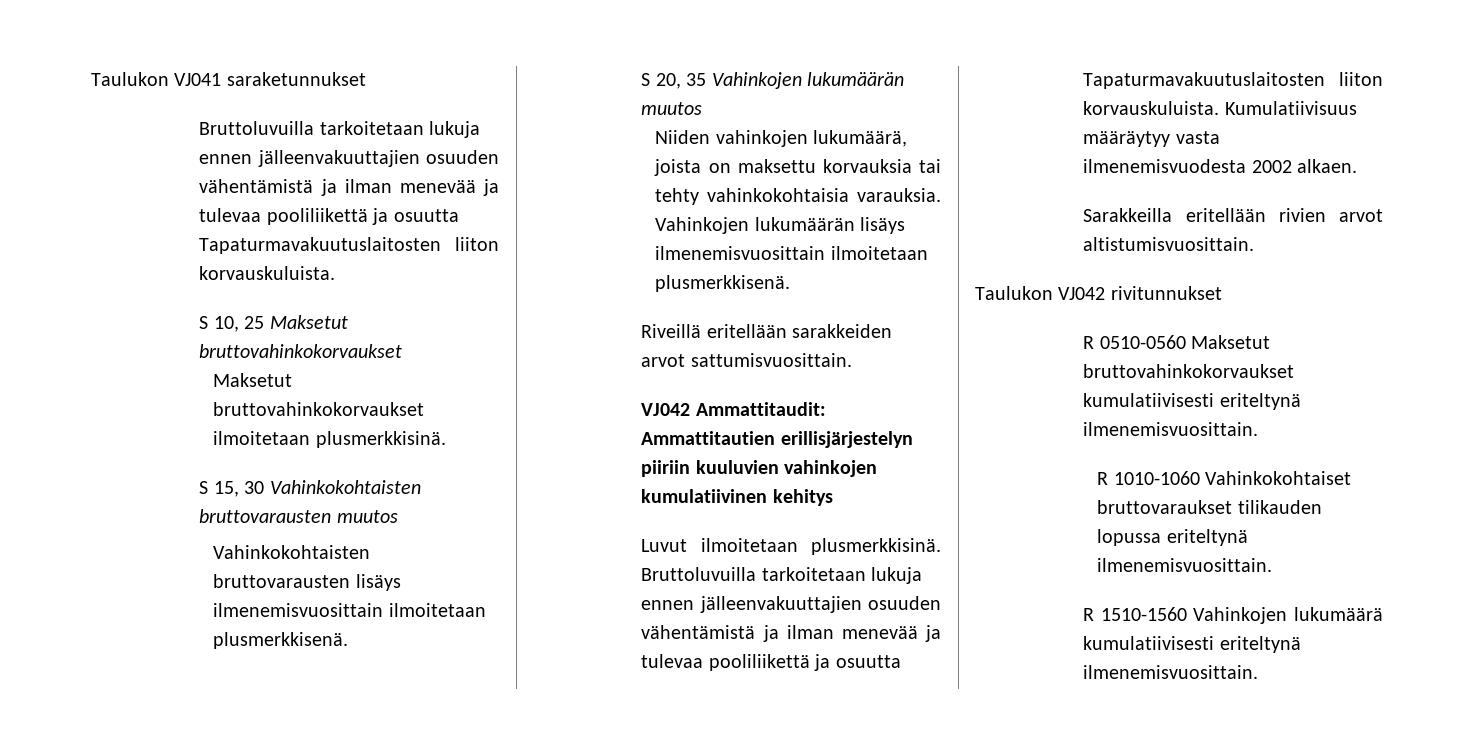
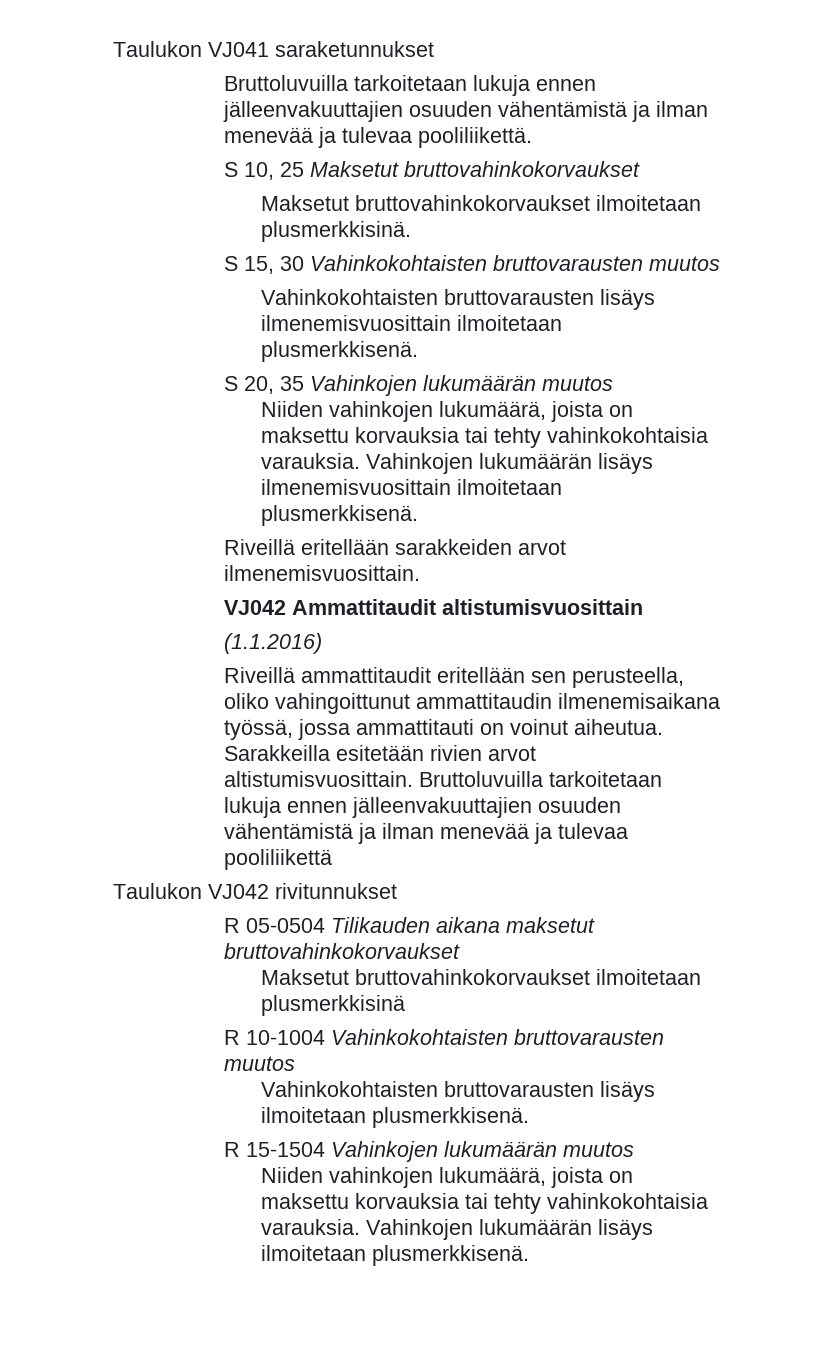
[266,208,459,225] [199,237,499,254] [199,266,336,280] pooliliikettä ja osuutta Tapaturmavakuutuslaitosten liiton korvauskuluista. -> [417,127,532,148] pooliliikettä.
[690,353,852,367] [641,402,826,416] [641,431,913,448] [641,460,878,477] [641,489,833,506] [641,538,941,555] sattumisvuosittain. // VJ042 Ammattitaudit: Ammattitautien erillisjärjestelyn piiriin kuuluvien vahinkojen kumulatiivinen kehitys // Luvut ilmoitetaan plusmerkkisinä. -> [223,565,420,581] [223,599,643,615] [223,633,322,654] [223,667,684,688] [223,693,720,714] [223,719,663,740] [223,745,536,761] [223,771,413,787] ilmenemisvuosittain. // VJ042 Ammattitaudit altistumisvuosittain // (1.1.2016) // Riveillä ammattitaudit eritellään sen perusteella, oliko vahingoittunut ammattitaudin ilmenemisaikana työssä, jossa ammattitauti on voinut aiheutua. Sarakkeilla esitetään rivien arvot altistumisvuosittain.
[814,654,901,671] [1083,72,1383,89] [1083,101,1357,115] [1083,131,1220,147] [1083,159,1358,173] [1083,208,1383,222] [1083,237,1255,251] [975,286,1222,300] [1083,335,1271,349] [1083,364,1295,378] [1083,393,1301,410] [1083,422,1259,436] [1097,471,1352,485] [1097,500,1322,514] [1097,529,1248,546] [1097,558,1273,572] [1083,607,1383,624] [1083,636,1301,653] [1083,665,1259,679] ja osuutta Tapaturmavakuutuslaitosten liiton korvauskuluista. Kumulatiivisuus määräytyy vasta ilmenemisvuodesta 2002 alkaen. // Sarakkeilla eritellään rivien arvot altistumisvuosittain. // Taulukon VJ042 rivitunnukset // R 0510-0560 Maksetut bruttovahinkokorvaukset kumulatiivisesti eriteltynä ilmenemisvuosittain. // R 1010-1060 Vahinkokohtaiset bruttovaraukset tilikauden lopussa eriteltynä ilmenemisvuosittain. // R 1510-1560 Vahinkojen lukumäärä kumulatiivisesti eriteltynä ilmenemisvuosittain. -> [113,883,397,899] [223,917,595,933] [223,943,460,959] [260,969,701,985] [260,995,405,1016] [223,1029,664,1045] [223,1056,295,1071] [260,1081,655,1102] [260,1107,529,1128] [223,1141,634,1162] [260,1167,633,1188] [260,1193,708,1214] [260,1219,653,1240] [260,1245,529,1266] // Taulukon VJ042 rivitunnukset // R 05-0504 Tilikauden aikana maksetut bruttovahinkokorvaukset // Maksetut bruttovahinkokorvaukset ilmoitetaan plusmerkkisinä // R 10-1004 Vahinkokohtaisten bruttovarausten muutos // Vahinkokohtaisten bruttovarausten lisäys ilmoitetaan plusmerkkisenä. // R 15-1504 Vahinkojen lukumäärän muutos // Niiden vahinkojen lukumäärä, joista on maksettu korvauksia tai tehty vahinkokohtaisia varauksia. Vahinkojen lukumäärän lisäys ilmoitetaan plusmerkkisenä.

